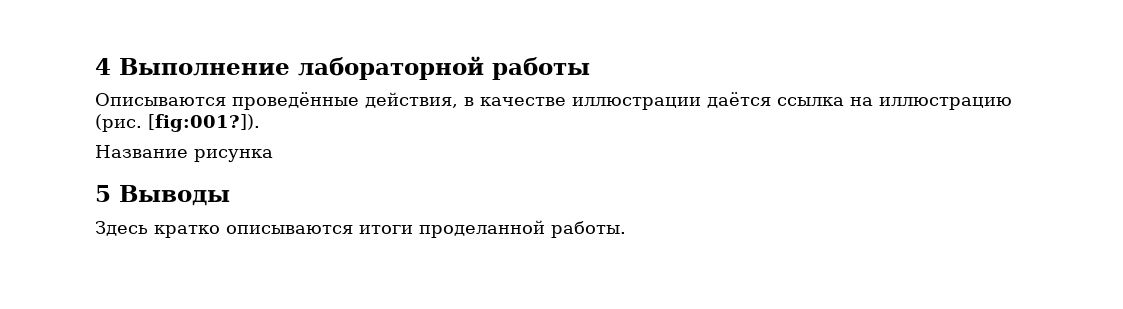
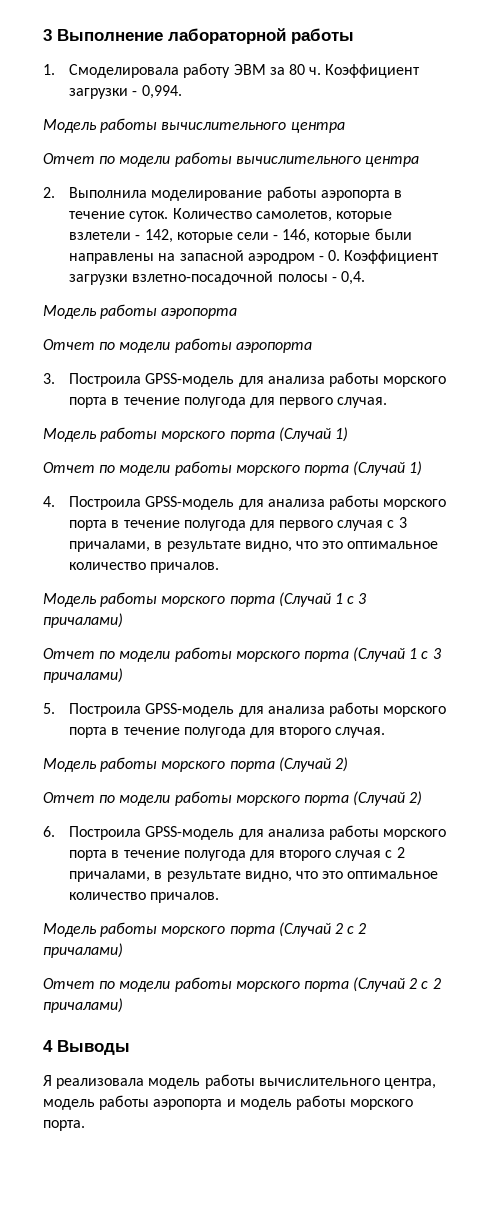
[95,58,111,75] 4 -> [43,29,52,41] 3
[95,92,1012,110] [95,114,260,132] [95,145,273,162] [95,185,230,206] [95,220,626,238] Описываются проведённые действия, в качестве иллюстрации даётся ссылка на иллюстрацию (рис. [fig:001?]). // Название рисунка // 5 Выводы // Здесь кратко описываются итоги проделанной работы. -> [43,63,421,78] [69,85,182,99] [43,118,345,133] [43,152,419,167] [43,186,402,201] [69,208,392,222] [69,228,412,243] [69,250,440,264] [69,271,365,285] [43,304,238,319] [43,338,312,353] [43,372,447,387] [69,397,388,408] [43,427,348,442] [43,461,423,476] [43,495,447,510] [69,517,407,531] [69,541,439,552] [69,562,220,573] [43,592,367,607] [43,613,123,628] [43,647,441,662] [43,668,123,683] [43,702,447,717] [69,727,386,738] [43,757,348,772] [43,791,423,806] [43,825,447,840] [69,847,405,861] [69,871,439,882] [69,892,220,903] [43,922,367,937] [43,943,123,958] [43,977,441,992] [43,998,123,1013] [43,1040,130,1055] [43,1074,436,1089] [43,1095,414,1110] [43,1120,85,1131] 1. Смоделировала работу ЭВМ за 80 ч. Коэффициент загрузки - 0,994. // Модель работы вычислительного центра // Отчет по модели работы вычислительного центра // 2. Выполнила моделирование работы аэропорта в течение суток. Количество самолетов, которые взлетели - 142, которые сели - 146, которые были направлены на запасной аэродром - 0. Коэффициент загрузки взлетно-посадочной полосы - 0,4. // Модель работы аэропорта // Отчет по модели работы аэропорта // 3. Построила GPSS-модель для анализа работы морского порта в течение полугода для первого случая. // Модель работы морского порта (Случай 1) // Отчет по модели работы морского порта (Случай 1) // 4. Построила GPSS-модель для анализа работы морского порта в течение полугода для первого случая с 3 причалами, в результате видно, что это оптимальное количество причалов. // Модель работы морского порта (Случай 1 с 3 причалами) // Отчет по модели работы морского порта (Случай 1 с 3 причалами) // 5. Построила GPSS-модель для анализа работы морского порта в течение полугода для второго случая. // Модель работы морского порта (Случай 2) // Отчет по модели работы морского порта (Случай 2) // 6. Построила GPSS-модель для анализа работы морского порта в течение полугода для второго случая с 2 причалами, в результате видно, что это оптимальное количество причалов. // Модель работы морского порта (Случай 2 с 2 причалами) // Отчет по модели работы морского порта (Случай 2 с 2 причалами) // 4 Выводы // Я реализовала модель работы вычислительного центра, модель работы аэропорта и модель работы морского порта.

